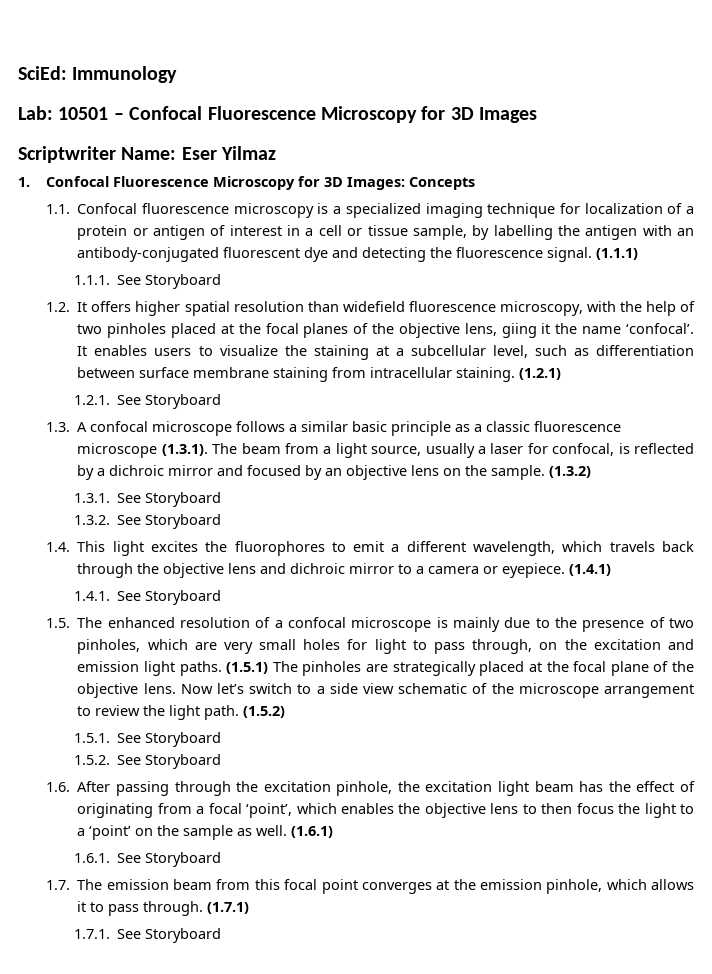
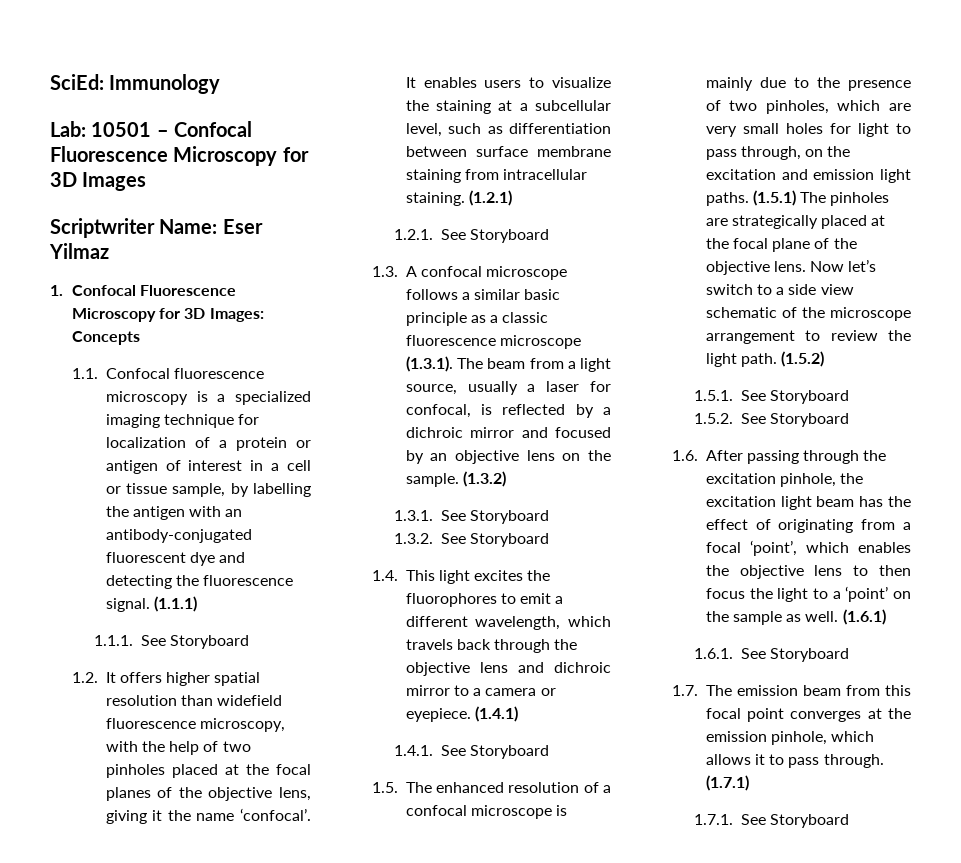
[501,323,537,338] giing -> [105,810,147,824] giving

